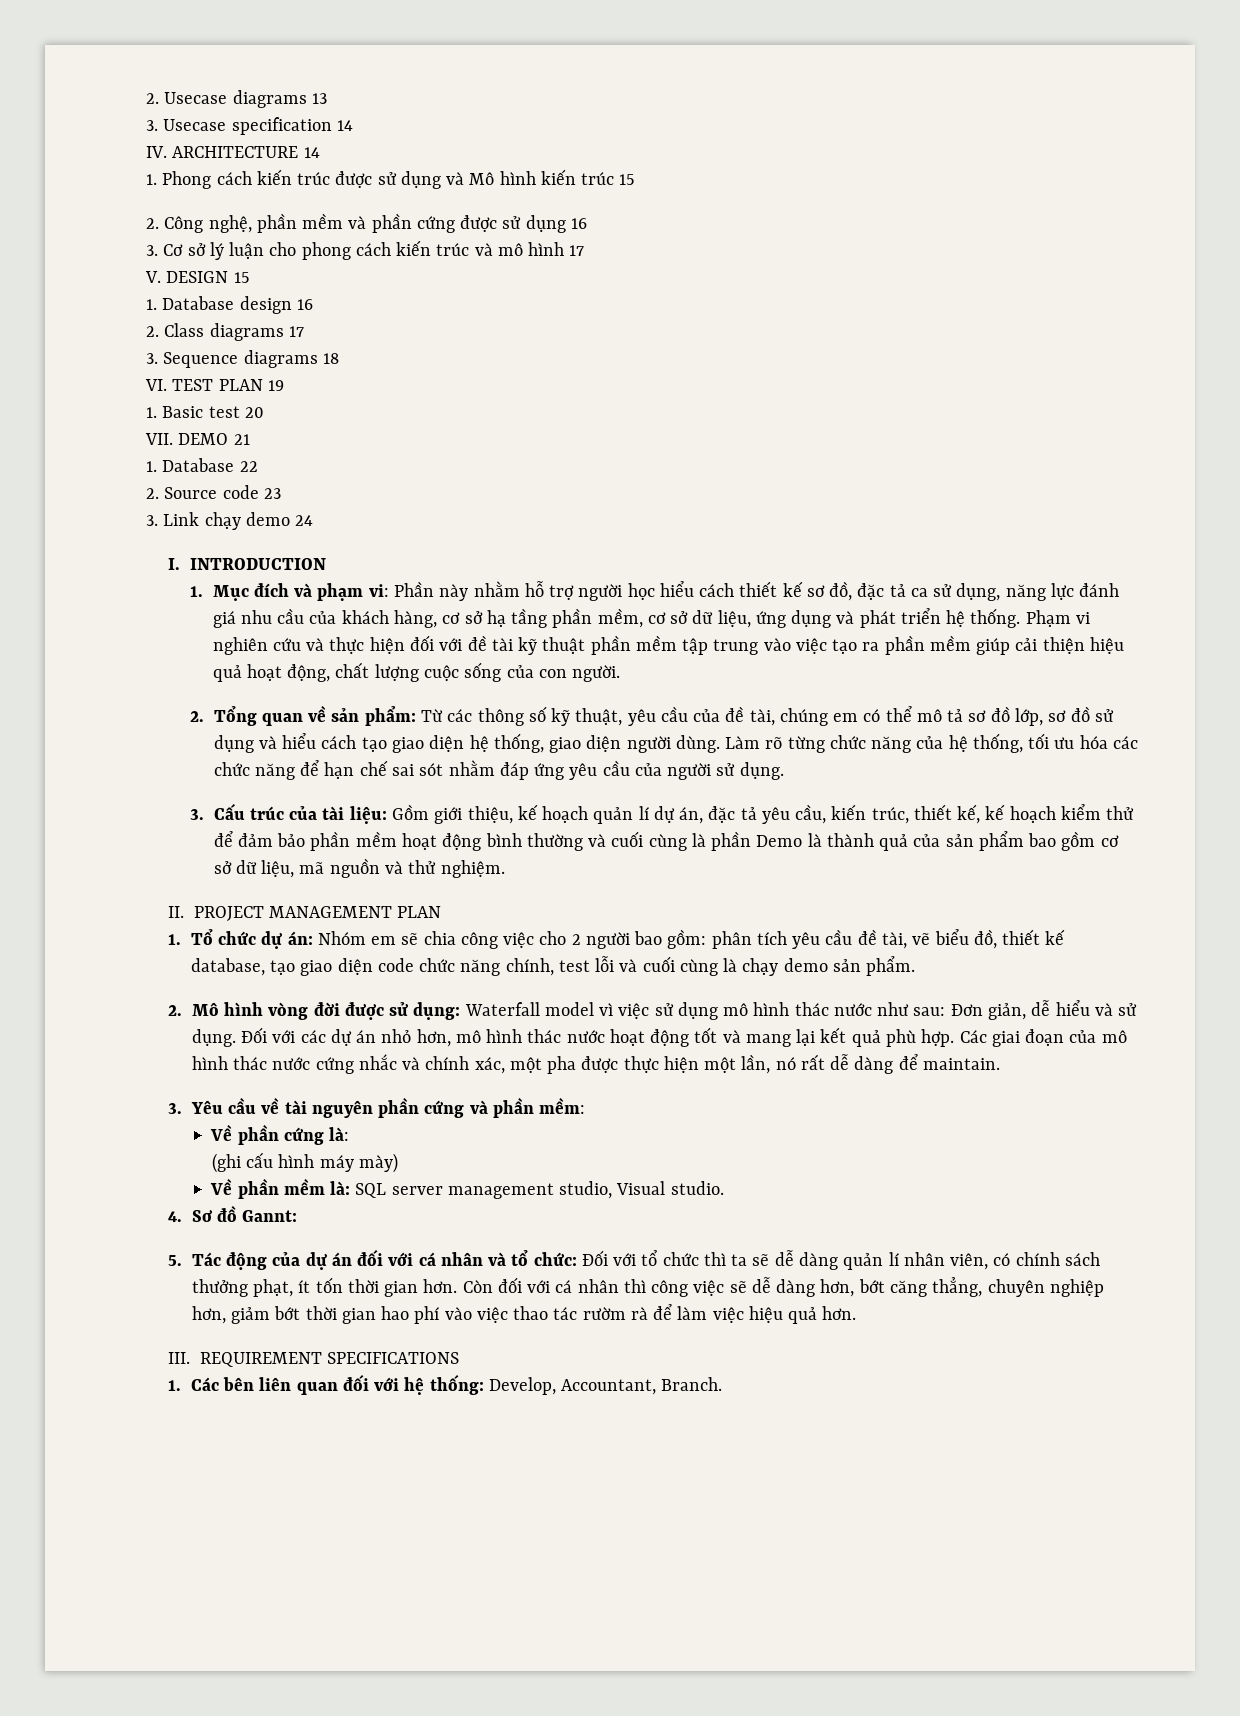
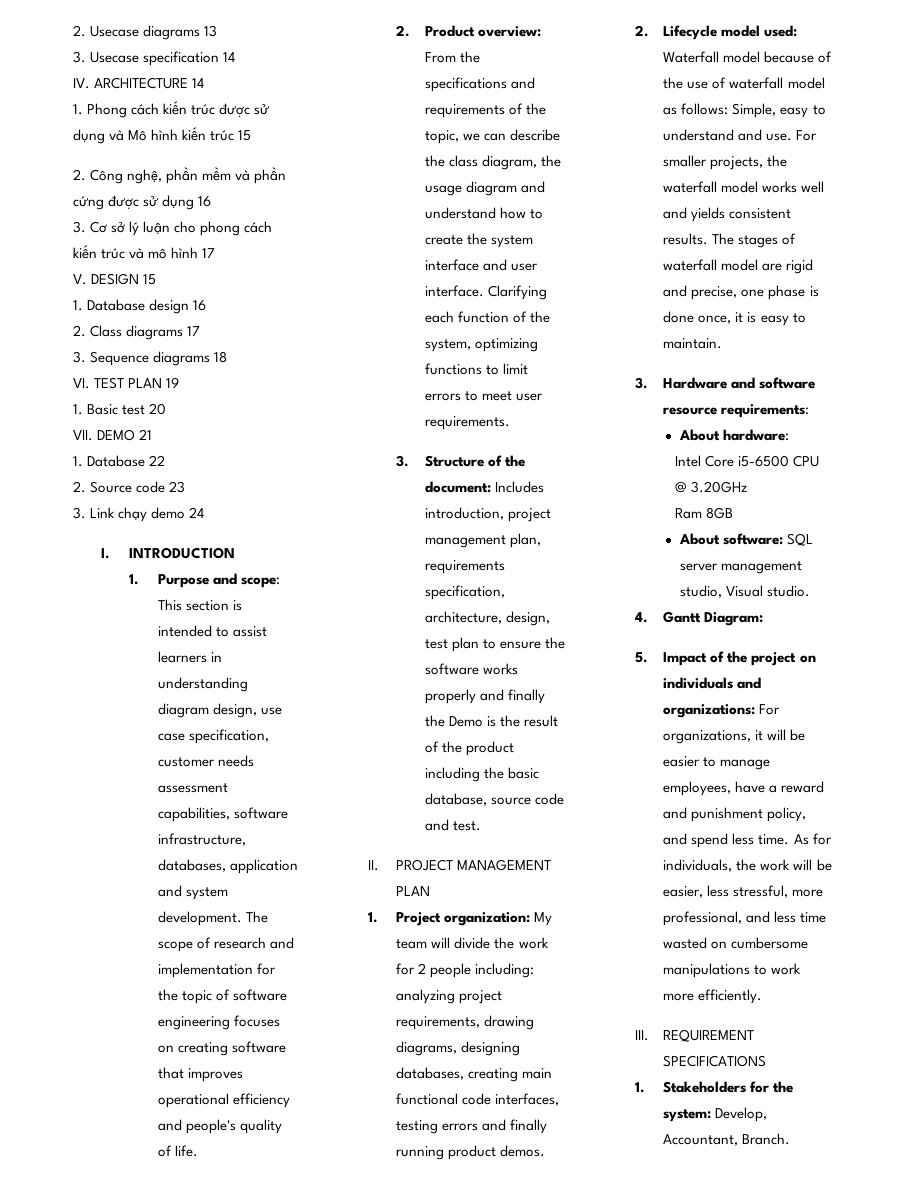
[212,581,1120,601] [212,608,1091,628] [212,635,1125,655] [212,662,621,682] [189,706,1114,726] [213,733,1139,753] [213,760,784,780] [189,804,1135,824] [213,831,1119,851] [213,858,505,878] Mục đích và phạm vi: Phần này nhằm hỗ trợ người học hiểu cách thiết kế sơ đồ, đặc tả ca sử dụng, năng lực đánh giá nhu cầu của khách hàng, cơ sở hạ tầng phần mềm, cơ sở dữ liệu, ứng dụng và phát triển hệ thống. Phạm vi nghiên cứu và thực hiện đối với đề tài kỹ thuật phần mềm tập trung vào việc tạo ra phần mềm giúp cải thiện hiệu quả hoạt động, chất lượng cuộc sống của con người. // 2. Tổng quan về sản phẩm: Từ các thông số kỹ thuật, yêu cầu của đề tài, chúng em có thể mô tả sơ đồ lớp, sơ đồ sử dụng và hiểu cách tạo giao diện hệ thống, giao diện người dùng. Làm rõ từng chức năng của hệ thống, tối ưu hóa các chức năng để hạn chế sai sót nhằm đáp ứng yêu cầu của người sử dụng. // 3. Cấu trúc của tài liệu: Gồm giới thiệu, kế hoạch quản lí dự án, đặc tả yêu cầu, kiến trúc, thiết kế, kế hoạch kiểm thử để đảm bảo phần mềm hoạt động bình thường và cuối cùng là phần Demo là thành quả của sản phẩm bao gồm cơ sở dữ liệu, mã nguồn và thử nghiệm. -> [157,573,280,588] [157,599,242,611] [157,625,267,637] [157,651,222,663] [157,677,248,692] [157,703,282,718] [157,729,269,744] [157,755,254,767] [157,783,228,793] [157,807,288,822] [157,833,246,846] [157,859,298,874] [157,885,228,900] [157,911,268,926] [157,937,294,952] [157,963,276,978] [157,989,287,1004] [157,1015,280,1030] [157,1041,286,1056] [157,1067,243,1082] [157,1093,290,1108] [157,1119,282,1134] [157,1145,198,1157] [396,25,541,37] [424,51,480,63] [424,77,535,92] [424,103,546,118] [424,129,560,144] [424,155,561,170] [424,181,545,196] [424,207,543,219] [424,233,533,248] [424,259,538,271] [424,285,547,300] [424,311,550,323] [424,338,538,352] [424,363,528,375] [424,391,543,401] [424,416,510,430] [396,455,525,467] [424,481,544,493] [424,507,551,522] [424,533,541,548] [424,560,505,574] [424,585,505,600] [424,611,550,626] [424,637,565,652] [424,663,518,675] [424,689,545,704] [424,715,558,727] [424,741,514,756] [424,767,539,782] [424,793,564,806] [424,819,481,831] Purpose and scope: This section is intended to assist learners in understanding diagram design, use case specification, customer needs assessment capabilities, software infrastructure, databases, application and system development. The scope of research and implementation for the topic of software engineering focuses on creating software that improves operational efficiency and people's quality of life. // 2. Product overview: From the specifications and requirements of the topic, we can describe the class diagram, the usage diagram and understand how to create the system interface and user interface. Clarifying each function of the system, optimizing functions to limit errors to meet user requirements. // 3. Structure of the document: Includes introduction, project management plan, requirements specification, architecture, design, test plan to ensure the software works properly and finally the Demo is the result of the product including the basic database, source code and test.
[190,929,1066,949] [190,956,916,976] [167,1000,1138,1020] [191,1027,1127,1047] [191,1054,1000,1074] [167,1098,586,1118] [210,1125,350,1145] [211,1152,398,1173] [210,1179,351,1199] Tổ chức dự án: Nhóm em sẽ chia công việc cho 2 người bao gồm: phân tích yêu cầu đề tài, vẽ biểu đồ, thiết kế database, tạo giao diện code chức năng chính, test lỗi và cuối cùng là chạy demo sản phẩm. // 2. Mô hình vòng đời được sử dụng: Waterfall model vì việc sử dụng mô hình thác nước như sau: Đơn giản, dễ hiểu và sử dụng. Đối với các dự án nhỏ hơn, mô hình thác nước hoạt động tốt và mang lại kết quả phù hợp. Các giai đoạn của mô hình thác nước cứng nhắc và chính xác, một pha được thực hiện một lần, nó rất dễ dàng để maintain. // 3. Yêu cầu về tài nguyên phần cứng và phần mềm: // Về phần cứng là: // (ghi cấu hình máy mày) // Về phần mềm là: -> [396,912,553,926] [396,937,549,949] [396,963,535,978] [396,989,503,1004] [396,1015,535,1030] [396,1041,521,1056] [396,1067,553,1082] [396,1093,560,1106] [396,1119,548,1134] [396,1145,546,1160] [635,25,798,40] [663,51,833,63] [663,77,825,89] [663,103,826,118] [663,129,818,141] [663,155,788,170] [663,181,825,193] [663,207,792,222] [663,233,797,248] [663,259,814,274] [663,285,819,300] [663,311,806,326] [663,338,723,349] [635,377,816,389] [663,404,810,418] [678,429,789,441] [674,455,819,467] [674,481,747,493] [674,507,733,519] [678,533,783,545] Project organization: My team will divide the work for 2 people including: analyzing project requirements, drawing diagrams, designing databases, creating main functional code interfaces, testing errors and finally running product demos. // 2. Lifecycle model used: Waterfall model because of the use of waterfall model as follows: Simple, easy to understand and use. For smaller projects, the waterfall model works well and yields consistent results. The stages of waterfall model are rigid and precise, one phase is done once, it is easy to maintain. // 3. Hardware and software resource requirements: // About hardware: // Intel Core i5-6500 CPU @ 3.20GHz // Ram 8GB // About software:
[191,1206,298,1222] [167,1250,1100,1270] [191,1277,1104,1297] [191,1304,857,1324] [167,1352,459,1367] [167,1375,484,1395] Sơ đồ Gannt: // 5. Tác động của dự án đối với cá nhân và tổ chức: Đối với tổ chức thì ta sẽ dễ dàng quản lí nhân viên, có chính sách thưởng phạt, ít tốn thời gian hơn. Còn đối với cá nhân thì công việc sẽ dễ dàng hơn, bớt căng thẳng, chuyên nghiệp hơn, giảm bớt thời gian hao phí vào việc thao tác rườm rà để làm việc hiệu quả hơn. // III. REQUIREMENT SPECIFICATIONS // 1. Các bên liên quan đối với hệ thống: -> [663,611,764,626] [635,651,816,666] [663,677,762,689] [663,704,781,718] [663,729,806,744] [663,756,771,770] [663,781,825,796] [663,807,807,822] [663,833,832,848] [663,859,832,872] [663,885,824,898] [663,911,827,926] [663,937,809,949] [663,963,802,978] [663,989,763,1004] [635,1029,755,1042] [663,1055,767,1067] [635,1081,794,1093] [663,1109,712,1122] Gantt Diagram: // 5. Impact of the project on individuals and organizations: For organizations, it will be easier to manage employees, have a reward and punishment policy, and spend less time. As for individuals, the work will be easier, less stressful, more professional, and less time wasted on cumbersome manipulations to work more efficiently. // III. REQUIREMENT SPECIFICATIONS // 1. Stakeholders for the system:

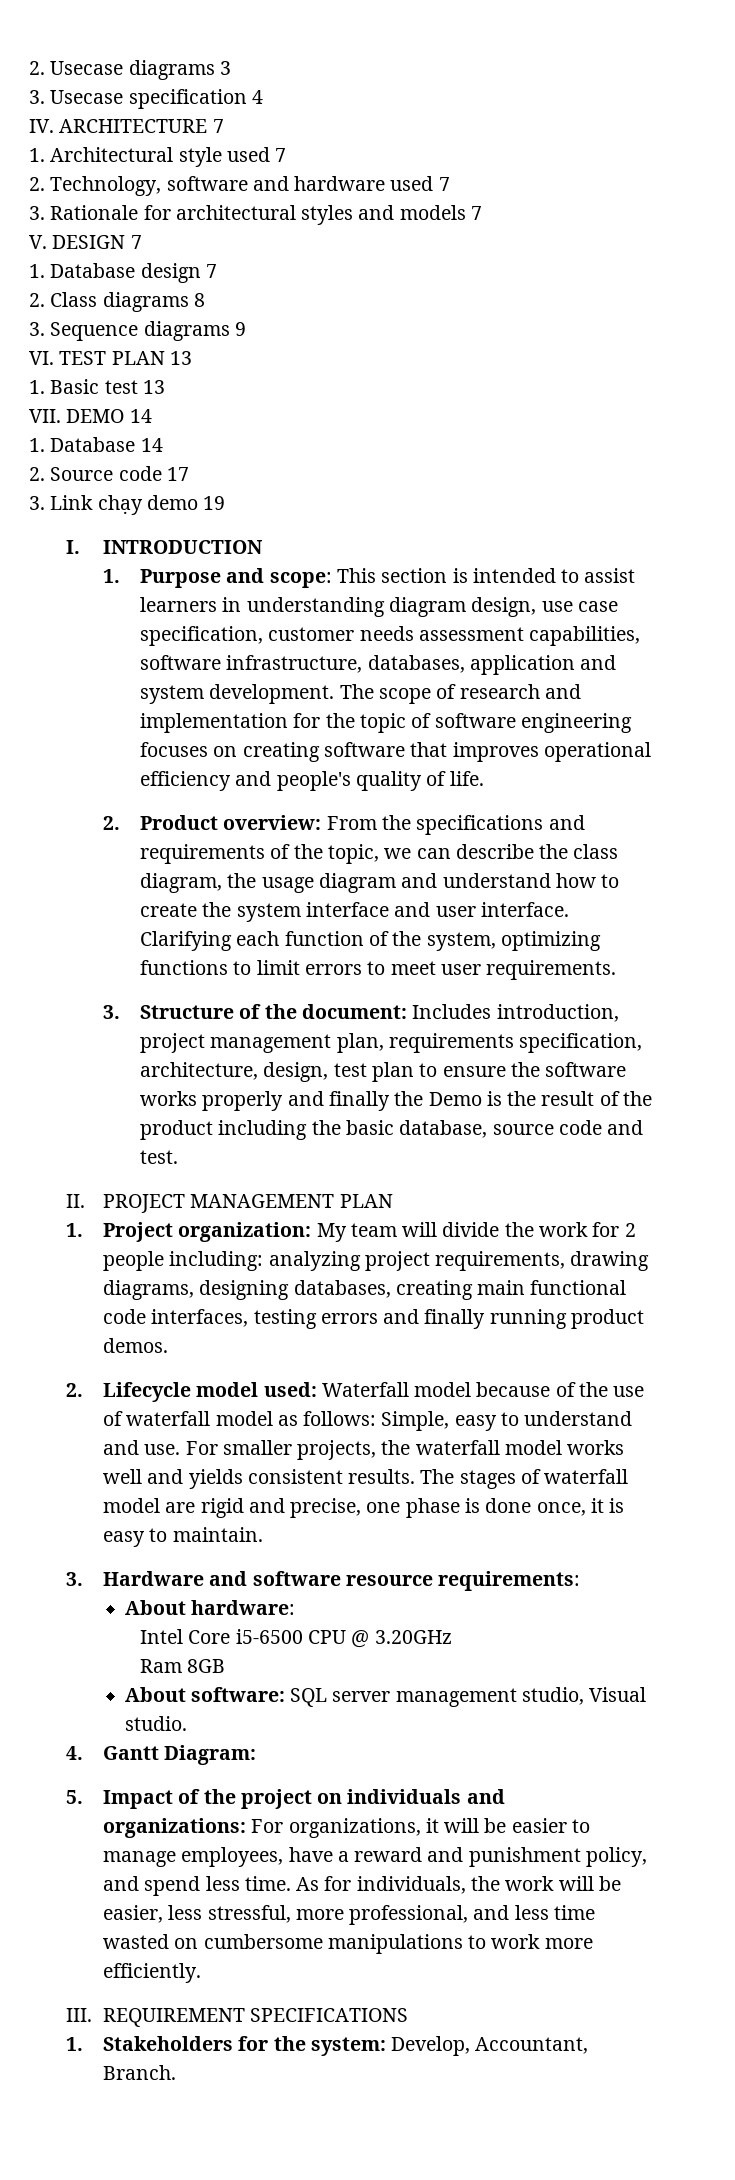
[204,25,218,37] 13 -> [219,61,231,75] 3
[223,52,236,62] 14 -> [251,90,263,104] 4
[192,78,205,88] [73,101,271,118] [73,127,252,144] [73,167,287,184] [73,195,212,210] [73,221,273,236] [73,245,216,259] 14 // 1. Phong cách kiến trúc được sử dụng và Mô hình kiến trúc 15 // 2. Công nghệ, phần mềm và phần cứng được sử dụng 16 // 3. Cơ sở lý luận cho phong cách kiến trúc và mô hình 17 -> [212,119,224,133] [29,147,287,167] [29,176,450,196] [29,205,482,225] 7 // 1. Architectural style used 7 // 2. Technology, software and hardware used 7 // 3. Rationale for architectural styles and models 7
[143,274,157,285] 15 -> [130,235,142,249] 7
[193,300,207,311] 16 -> [205,264,217,278] 7
[187,326,201,336] 17 -> [193,293,205,307] 8
[214,351,228,363] 18 -> [234,322,246,336] 9
[166,377,180,388] 19 -> [169,351,192,365] 13
[149,403,167,415] 20 -> [142,380,165,394] 13
[139,429,153,440] [73,455,166,467] 21 // 1. Database 22 -> [129,409,152,423] [29,437,163,452] 14 // 1. Database 14
[169,481,186,493] 23 -> [166,467,189,481] 17
[189,507,205,518] 24 -> [203,496,226,510] 19

